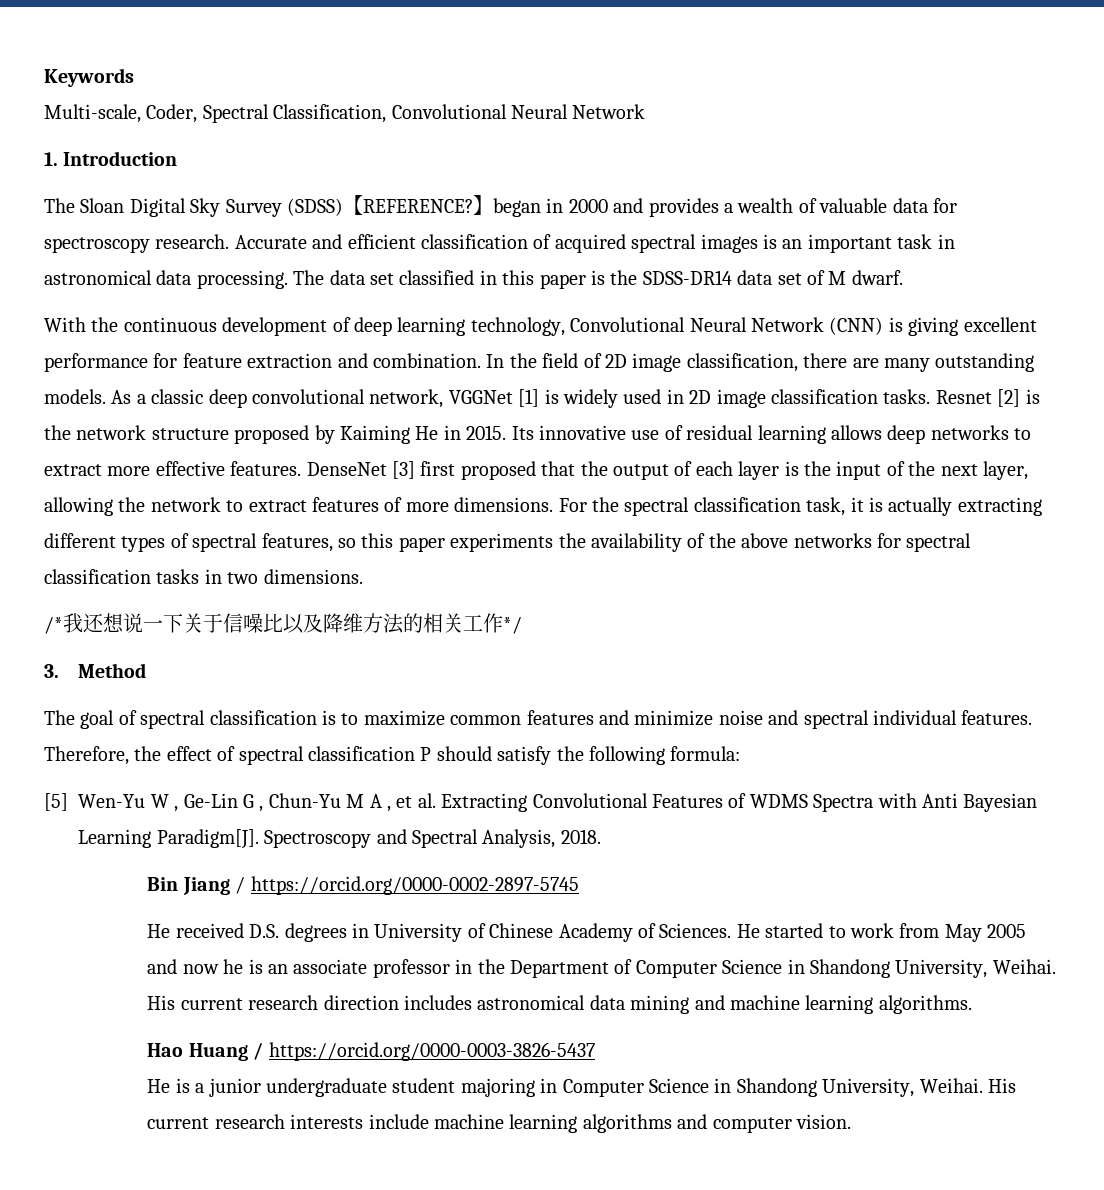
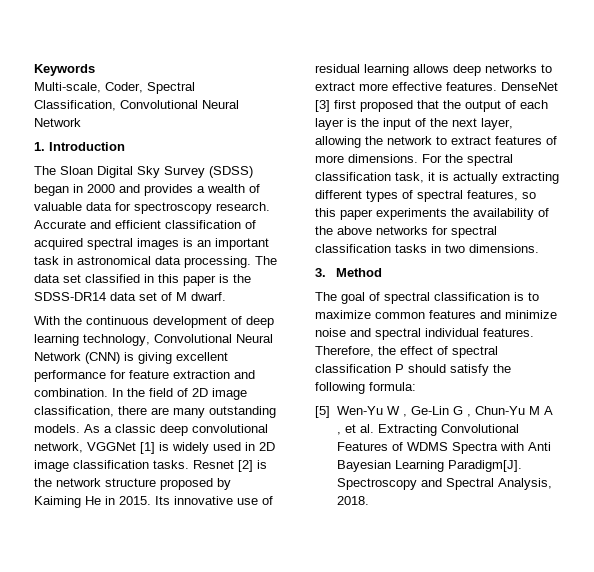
[343,195,493,215] 【REFERENCE?】 -> (253, 172) none
[44,613,522,634] // /*我还想说一下关于信噪比以及降维方法的相关工作*/ -> (539, 248) none
[147,876,579,895] [147,923,1027,942] [147,959,1056,978] [147,995,972,1014] [147,1042,595,1061] [147,1078,1016,1097] [147,1114,851,1133] // Bin Jiang / https://orcid.org/0000-0002-2897-5745 // He received D.S. degrees in University of Chinese Academy of Sciences. He started to work from May 2005 and now he is an associate professor in the Department of Computer Science in Shandong University, Weihai. His current research direction includes astronomical data mining and machine learning algorithms. // Hao Huang / https://orcid.org/0000-0003-3826-5437 // He is a junior undergraduate student majoring in Computer Science in Shandong University, Weihai. His current research interests include machine learning algorithms and computer vision. -> (369, 500) none

